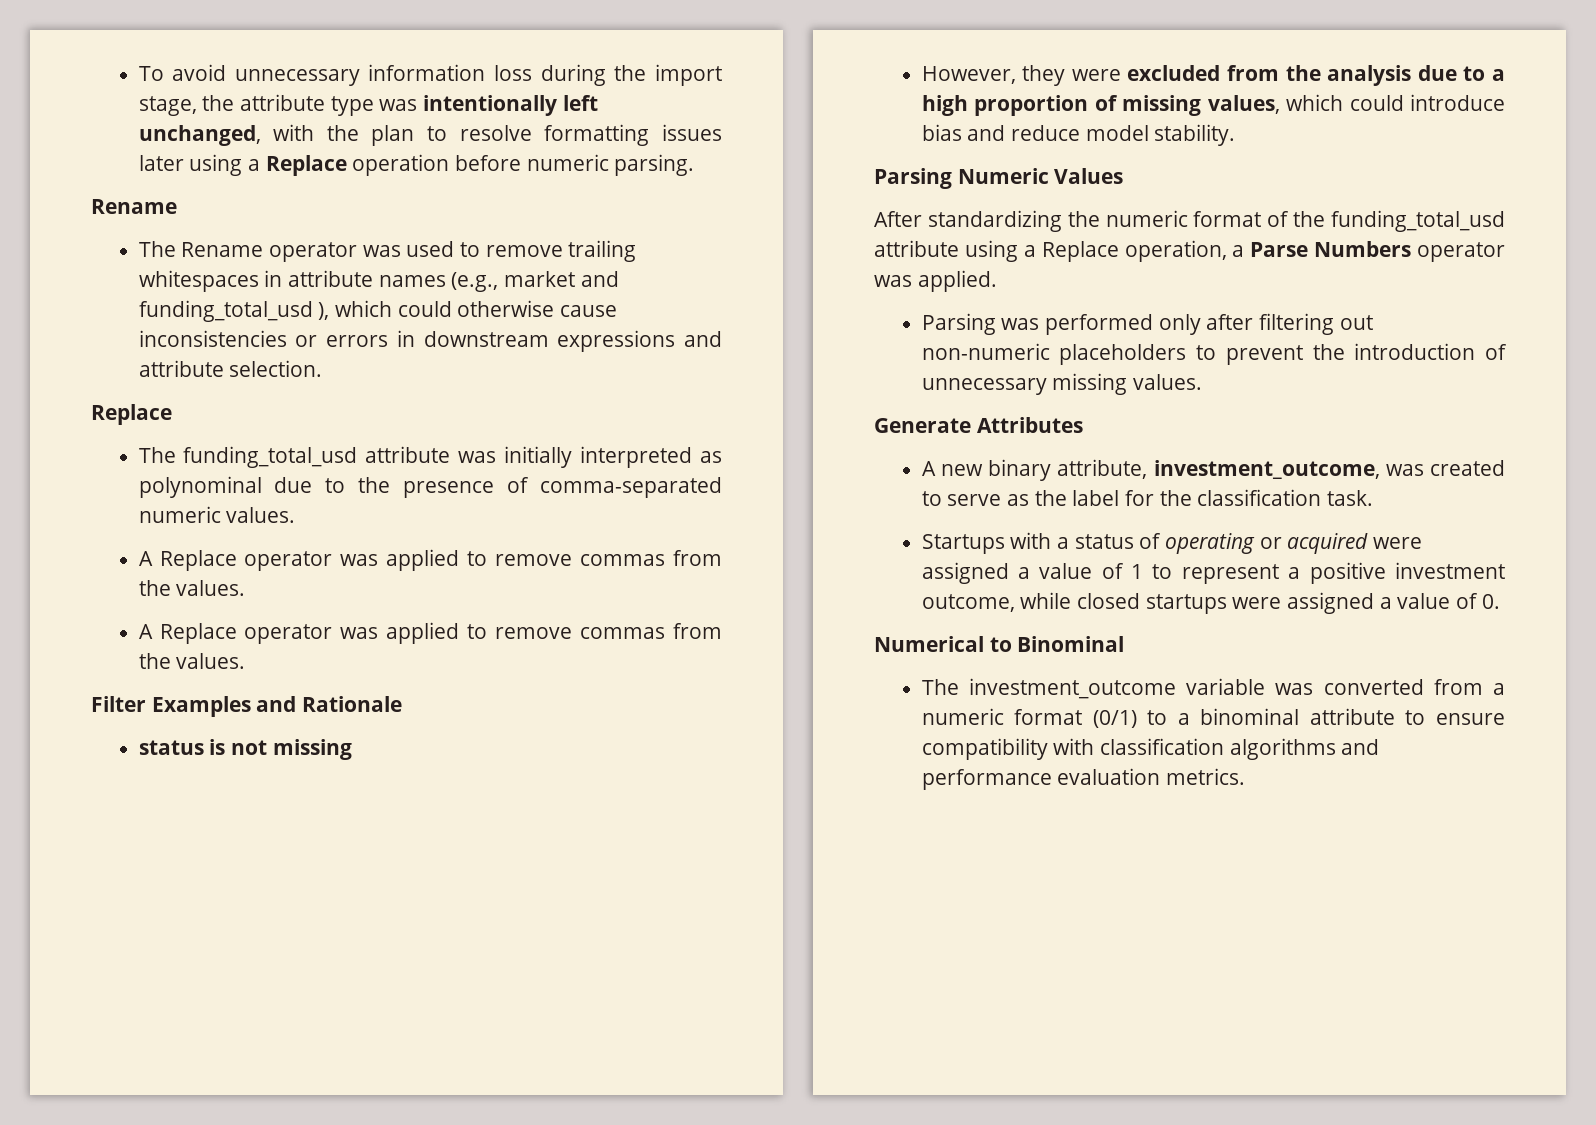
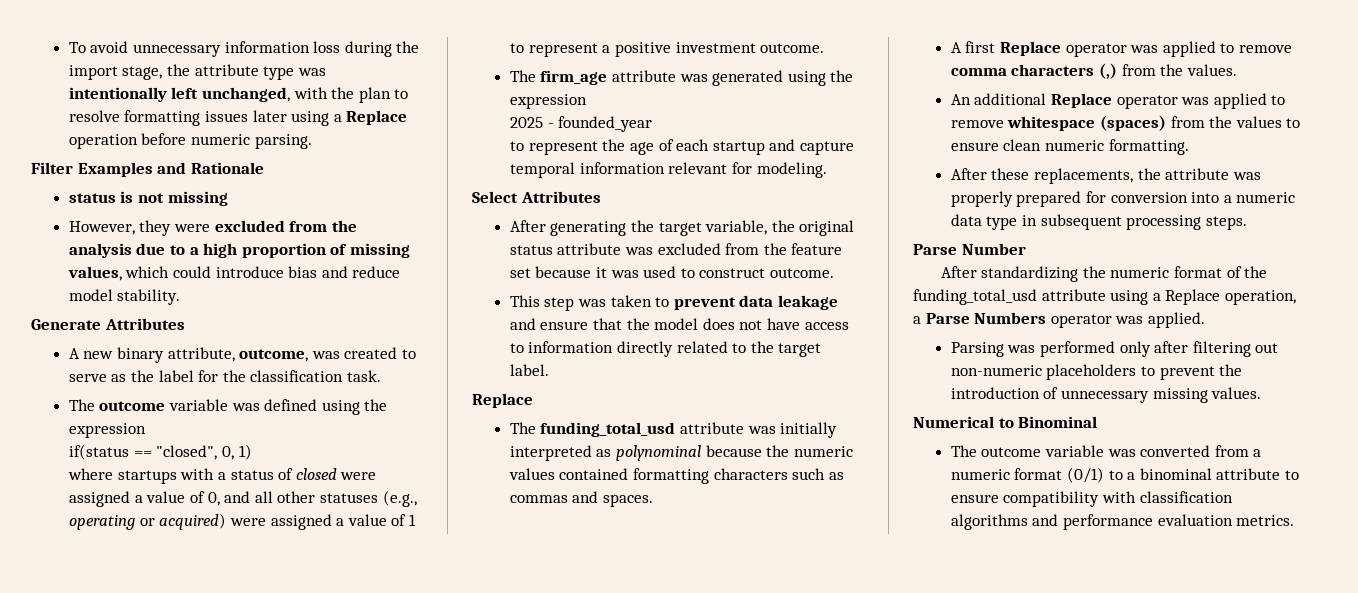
[91,199,177,214] [138,240,637,262] [138,270,619,292] [138,300,617,322] [138,330,722,352] [138,360,323,377] [91,404,172,425] [138,446,722,468] [138,476,722,498] [138,506,296,523] [138,549,722,571] [138,580,246,596] [138,622,722,644] [138,653,246,669] // Rename // The Rename operator was used to remove trailing whitespaces in attribute names (e.g., market and funding_total_usd ), which could otherwise cause inconsistencies or errors in downstream expressions and attribute selection. // Replace // The funding_total_usd attribute was initially interpreted as polynominal due to the presence of comma-separated numeric values. // A Replace operator was applied to remove commas from the values. // A Replace operator was applied to remove commas from the values. -> (312, 141) none
[874,168,1124,189] Parsing Numeric Values -> [31,318,185,330] [68,347,416,363] [68,370,381,382] [68,399,388,415] [68,423,146,438] [69,444,252,460] [68,468,377,484] [69,490,417,507] [69,513,416,530] [510,42,825,57] [509,70,854,86] [509,94,587,109] [510,116,653,132] [510,139,854,155] [510,162,827,178] [472,191,601,203] [509,220,855,236] [509,243,843,255] [509,266,834,278] [509,295,838,311] [509,318,849,330] [509,341,822,357] [509,364,549,376] [472,393,533,408] [509,422,838,438] [509,445,853,461] [508,468,844,484] [509,491,654,507] [950,41,1292,57] [950,63,1237,79] [950,93,1286,109] [950,115,1301,131] [950,139,1189,155] [950,168,1261,184] [950,191,1296,207] [950,214,1247,230] [913,243,1026,255] Generate Attributes // A new binary attribute, outcome, was created to serve as the label for the classification task. // The outcome variable was defined using the expression // if(status == "closed", 0, 1) // where startups with a status of closed were assigned a value of 0, and all other statuses (e.g., operating or acquired) were assigned a value of 1 to represent a positive investment outcome. // The firm_age attribute was generated using the expression // 2025 - founded_year // to represent the age of each startup and capture temporal information relevant for modeling. // Select Attributes // After generating the target variable, the original status attribute was excluded from the feature set because it was used to construct outcome. // This step was taken to prevent data leakage and ensure that the model does not have access to information directly related to the target label. // Replace // The funding_total_usd attribute was initially interpreted as polynominal because the numeric values contained formatting characters such as commas and spaces. // A first Replace operator was applied to remove comma characters (,) from the values. // An additional Replace operator was applied to remove whitespace (spaces) from the values to ensure clean numeric formatting. // After these replacements, the attribute was properly prepared for conversion into a numeric data type in subsequent processing steps. // Parse Number
[874,417,1083,433] [921,459,1505,481] [921,489,1373,506] [921,532,1422,554] [921,562,1505,584] [921,592,1500,614] // Generate Attributes // A new binary attribute, investment_outcome, was created to serve as the label for the classification task. // Startups with a status of operating or acquired were assigned a value of 1 to represent a positive investment outcome, while closed startups were assigned a value of 0. -> (1262, 393) none
[968,678,1176,699] investment_outcome -> [981,447,1042,457] outcome

